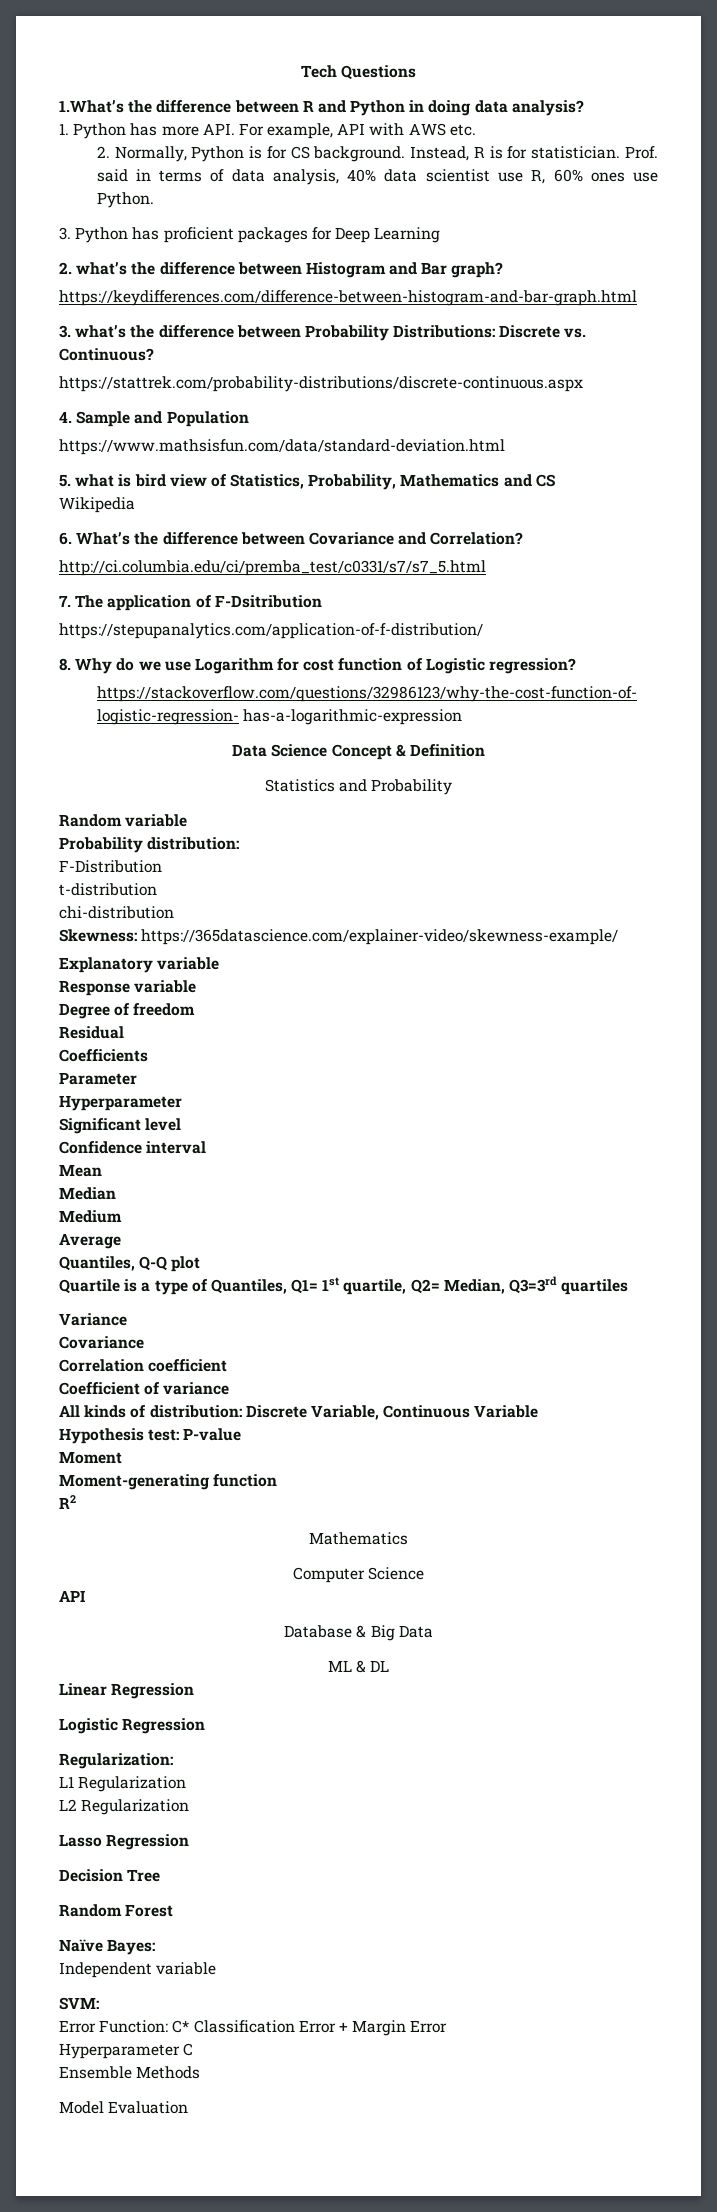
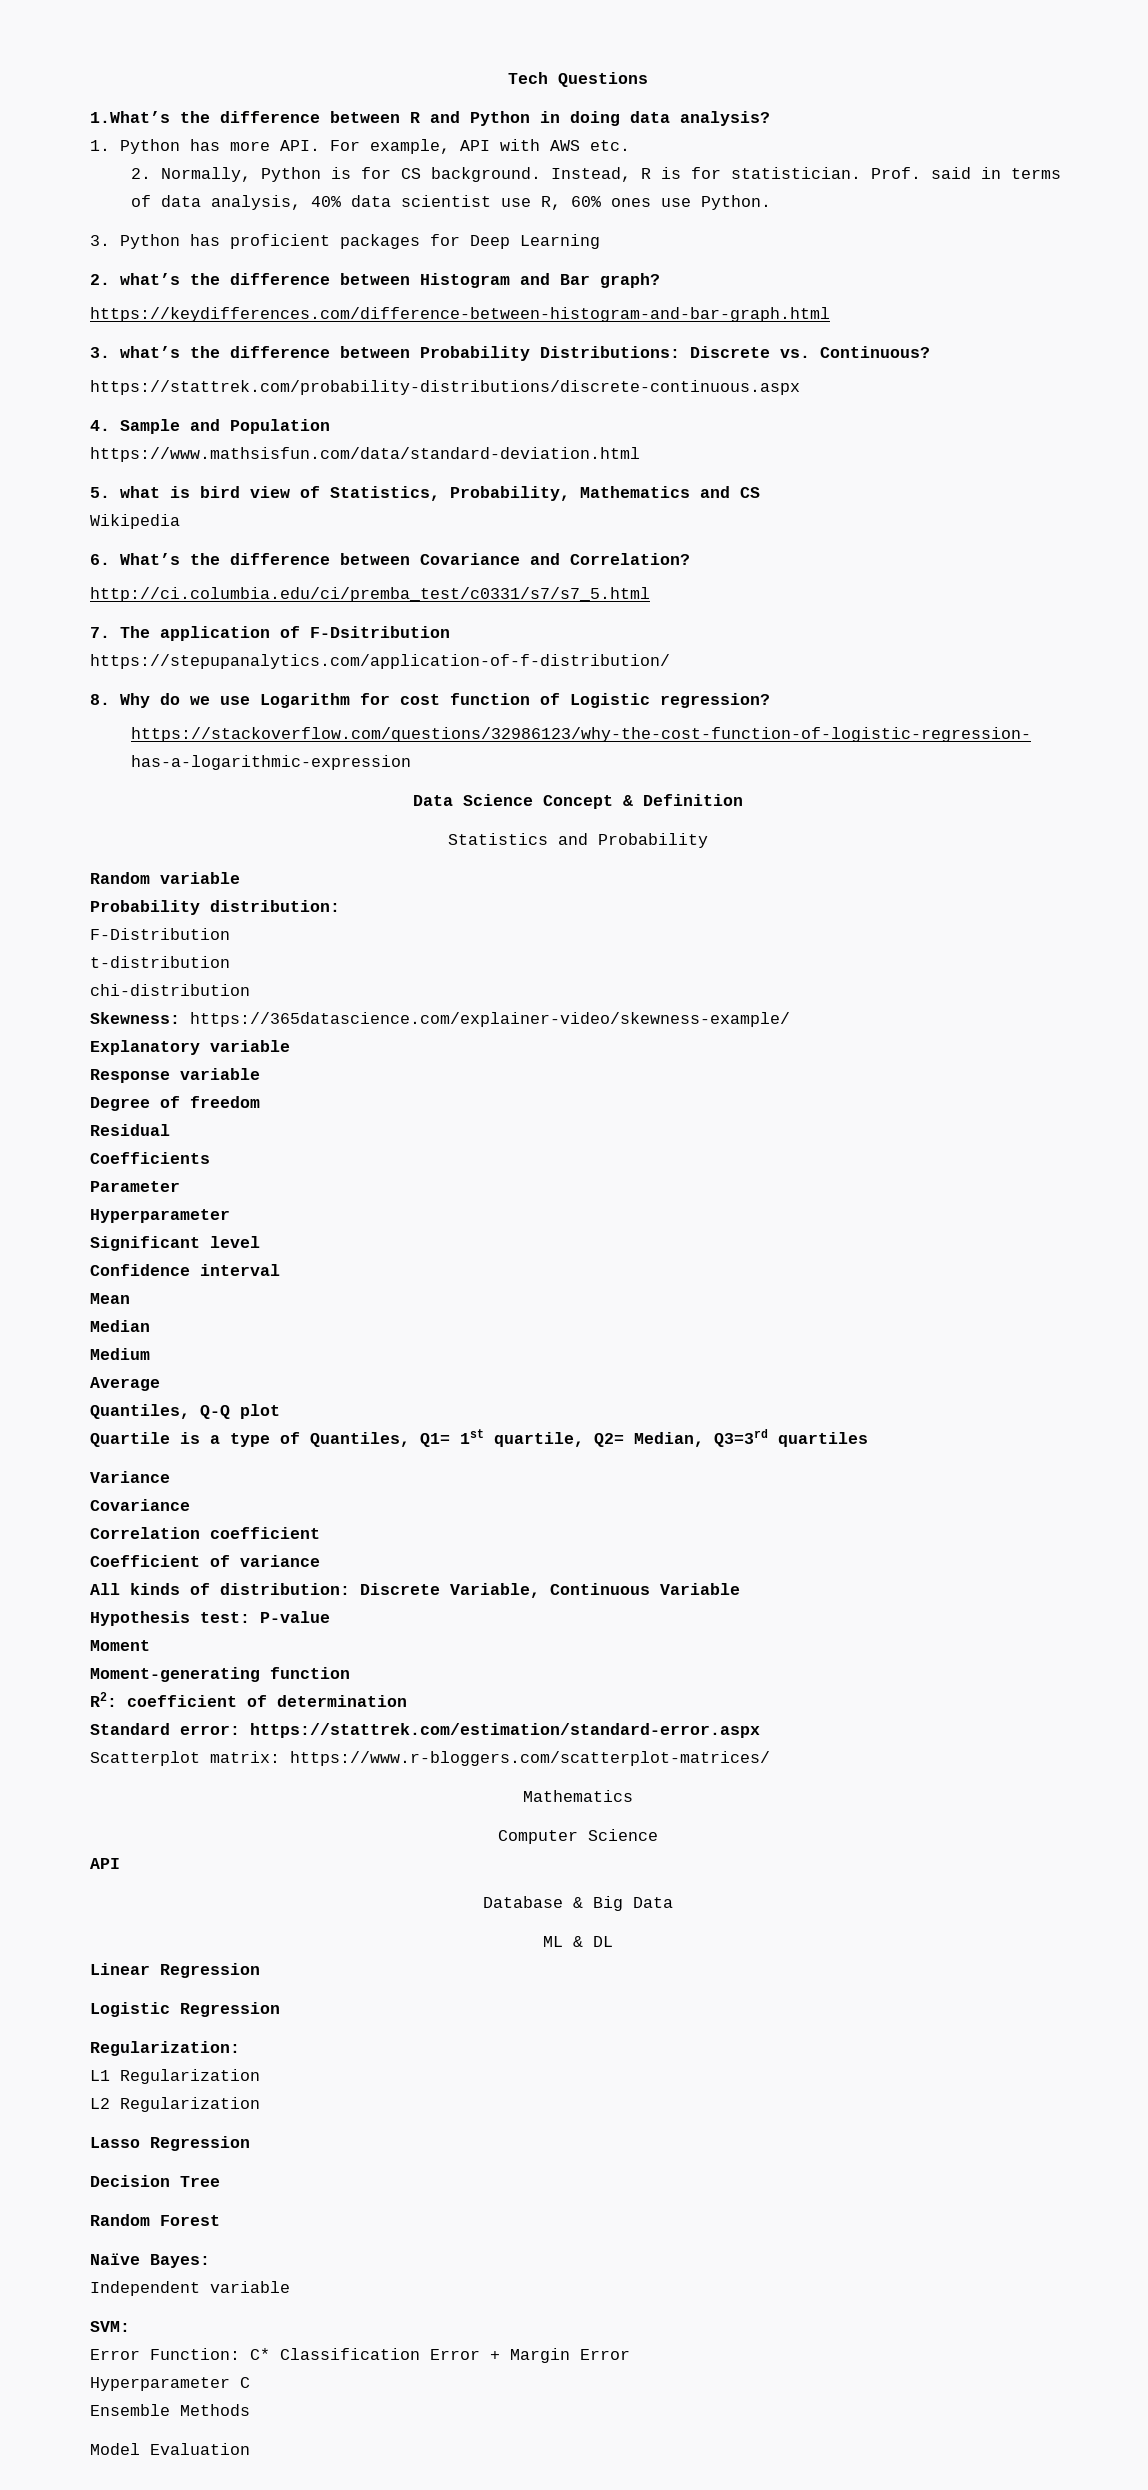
[59,1495,76,1509] R2 -> [90,1692,407,1707] [90,1723,760,1738] [90,1751,770,1766] R2: coefficient of determination // Standard error: https://stattrek.com/estimation/standard-error.aspx // Scatterplot matrix: https://www.r-bloggers.com/scatterplot-matrices/

